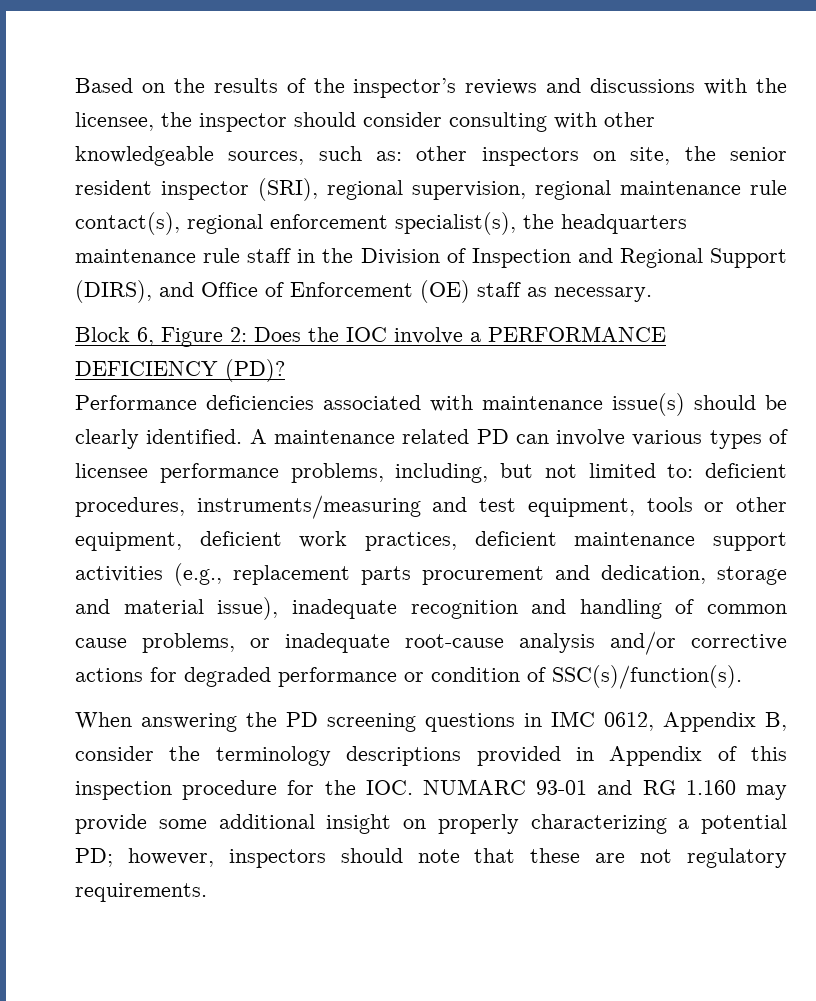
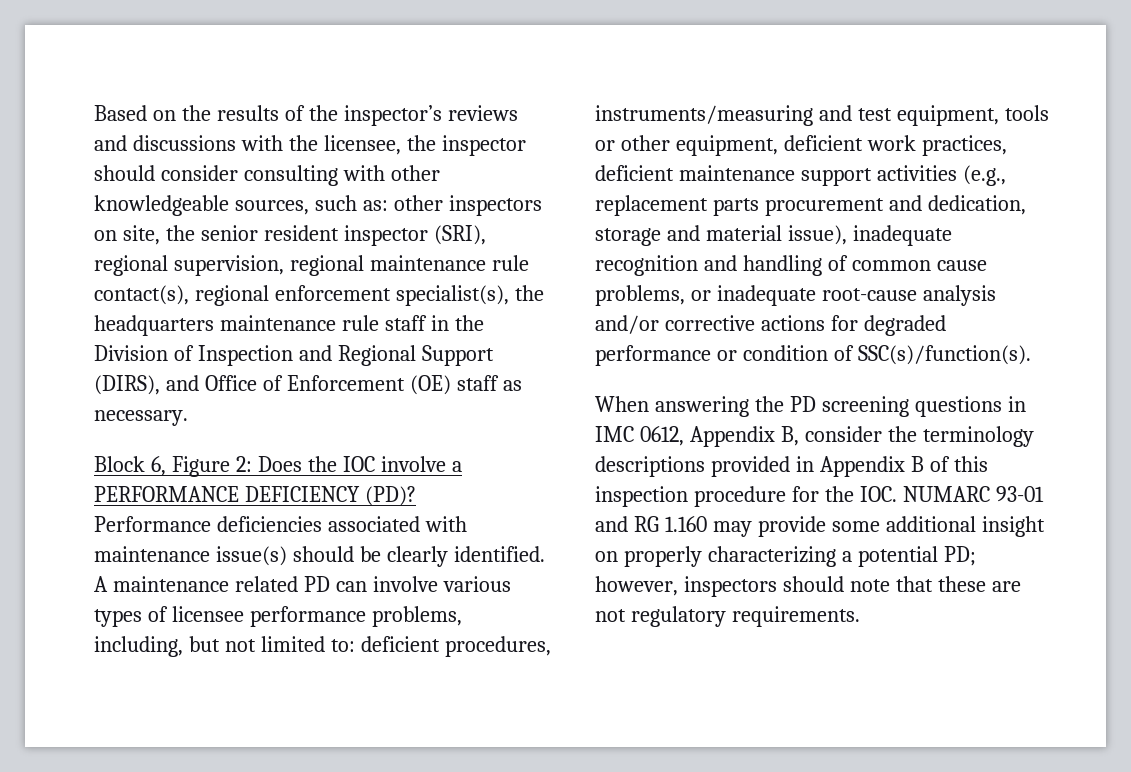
(703, 756) none -> [910,456,924,472] B

